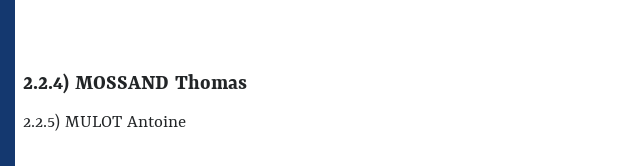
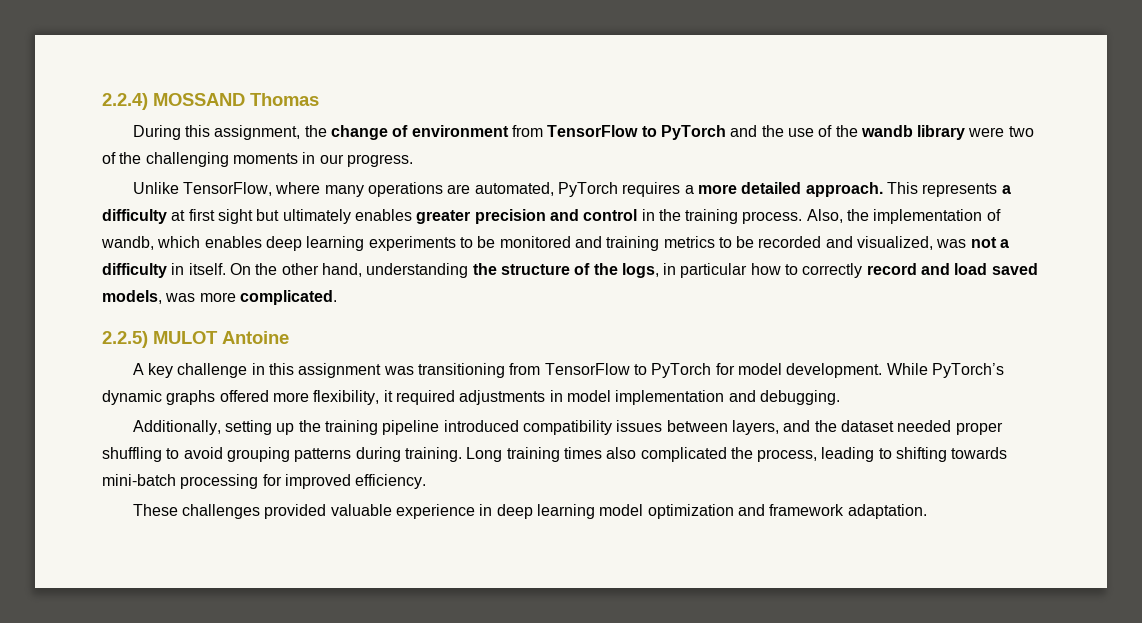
[23,113,186,131] 2.2.5) MULOT Antoine -> [132,125,1034,140] [102,152,413,167] [132,182,1011,197] [102,209,1001,224] [101,236,1010,251] [102,263,1038,278] [102,290,337,305] [102,331,289,348] [132,363,1004,378] [102,390,840,405] [132,420,1003,435] [102,447,1008,462] [102,474,427,489] [132,504,927,519] During this assignment, the change of environment from TensorFlow to PyTorch and the use of the wandb library were two of the challenging moments in our progress. // Unlike TensorFlow, where many operations are automated, PyTorch requires a more detailed approach. This represents a difficulty at first sight but ultimately enables greater precision and control in the training process. Also, the implementation of wandb, which enables deep learning experiments to be monitored and training metrics to be recorded and visualized, was not a difficulty in itself. On the other hand, understanding the structure of the logs, in particular how to correctly record and load saved models, was more complicated. // 2.2.5) MULOT Antoine // A key challenge in this assignment was transitioning from TensorFlow to PyTorch for model development. While PyTorch’s dynamic graphs offered more flexibility, it required adjustments in model implementation and debugging. // Additionally, setting up the training pipeline introduced compatibility issues between layers, and the dataset needed proper shuffling to avoid grouping patterns during training. Long training times also complicated the process, leading to shifting towards mini-batch processing for improved efficiency. // These challenges provided valuable experience in deep learning model optimization and framework adaptation.

